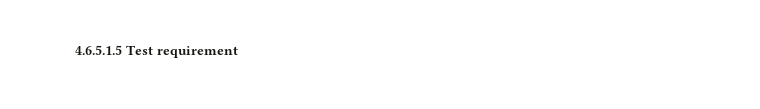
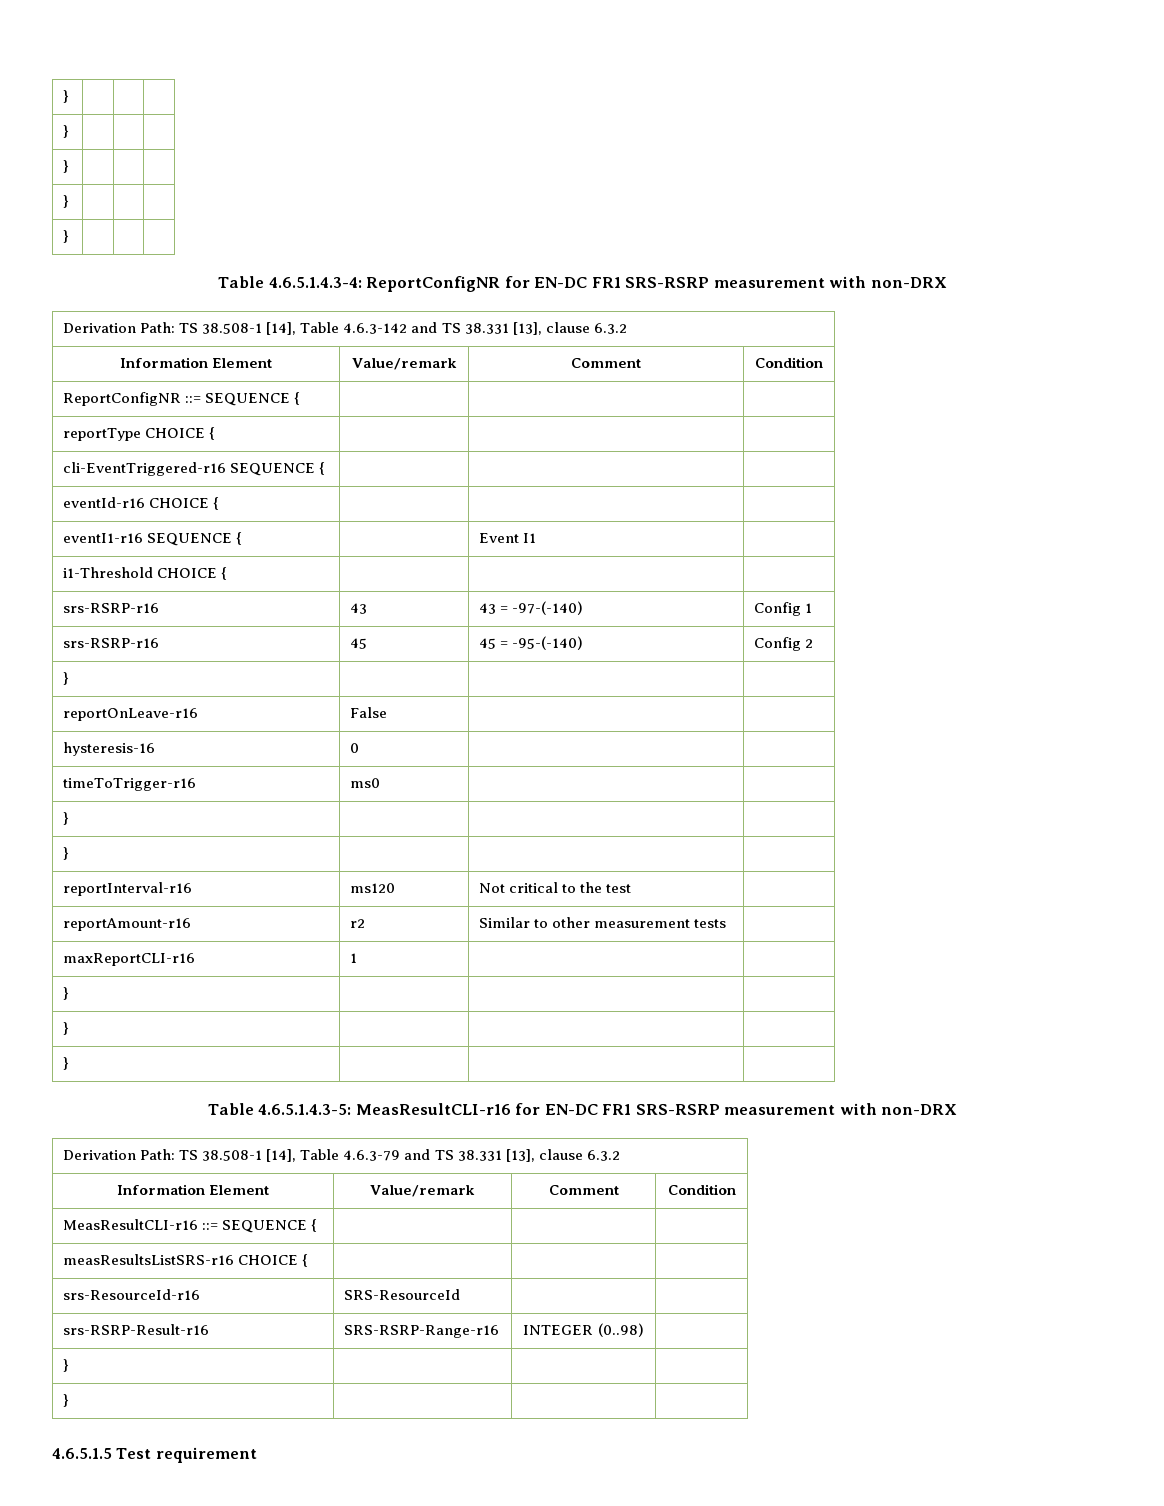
(75, 50) none -> [63,90,70,103] [63,125,70,138] [63,160,70,173] [63,195,70,208] [63,230,70,243] [218,276,947,292] [63,322,627,335] [119,357,273,368] [351,358,457,370] [571,358,641,368] [755,357,823,368] [63,392,301,406] [63,427,216,441] [63,462,326,476] [63,497,220,510] [63,532,243,546] [479,533,537,543] [63,567,228,580] [63,603,160,613] [350,603,368,614] [479,601,584,615] [754,602,813,616] [63,638,160,648] [350,638,368,649] [479,636,584,650] [754,637,814,651] [63,672,70,685] [63,708,199,721] [350,707,388,718] [63,742,156,756] [350,743,360,753] [63,778,197,791] [350,778,381,788] [63,812,70,825] [63,847,70,860] [63,882,193,896] [350,883,396,893] [479,882,632,893] [63,918,192,931] [350,919,366,928] [479,917,727,928] [63,953,196,966] [350,953,358,963] [63,987,70,1000] [63,1022,70,1035] [63,1057,70,1070] [207,1103,958,1115] [63,1149,620,1162] [116,1184,270,1195] [370,1185,475,1197] [548,1185,619,1195] [667,1184,736,1195] [63,1219,318,1233] [63,1254,309,1267] [63,1289,201,1300] [344,1289,461,1300] [63,1324,210,1335] [344,1325,500,1338] [523,1323,644,1337] [63,1359,70,1372] [63,1394,70,1407] } | | | // } | | | // } | | | // } | | | // } | | | // Table 4.6.5.1.4.3-4: ReportConfigNR for EN-DC FR1 SRS-RSRP measurement with non-DRX // Derivation Path: TS 38.508-1 [14], Table 4.6.3-142 and TS 38.331 [13], clause 6.3.2 // Information Element | Value/remark | Comment | Condition // ReportConfigNR ::= SEQUENCE { | | | // reportType CHOICE { | | | // cli-EventTriggered-r16 SEQUENCE { | | | // eventId-r16 CHOICE { | | | // eventI1-r16 SEQUENCE { | | Event I1 | // i1-Threshold CHOICE { | | | // srs-RSRP-r16 | 43 | 43 = -97-(-140) | Config 1 // srs-RSRP-r16 | 45 | 45 = -95-(-140) | Config 2 // } | | | // reportOnLeave-r16 | False | | // hysteresis-16 | 0 | | // timeToTrigger-r16 | ms0 | | // } | | | // } | | | // reportInterval-r16 | ms120 | Not critical to the test | // reportAmount-r16 | r2 | Similar to other measurement tests | // maxReportCLI-r16 | 1 | | // } | | | // } | | | // } | | | // Table 4.6.5.1.4.3-5: MeasResultCLI-r16 for EN-DC FR1 SRS-RSRP measurement with non-DRX // Derivation Path: TS 38.508-1 [14], Table 4.6.3-79 and TS 38.331 [13], clause 6.3.2 // Information Element | Value/remark | Comment | Condition // MeasResultCLI-r16 ::= SEQUENCE { | | | // measResultsListSRS-r16 CHOICE { | | | // srs-ResourceId-r16 | SRS-ResourceId | | // srs-RSRP-Result-r16 | SRS-RSRP-Range-r16 | INTEGER (0..98) | // } | | | // } | | | //

